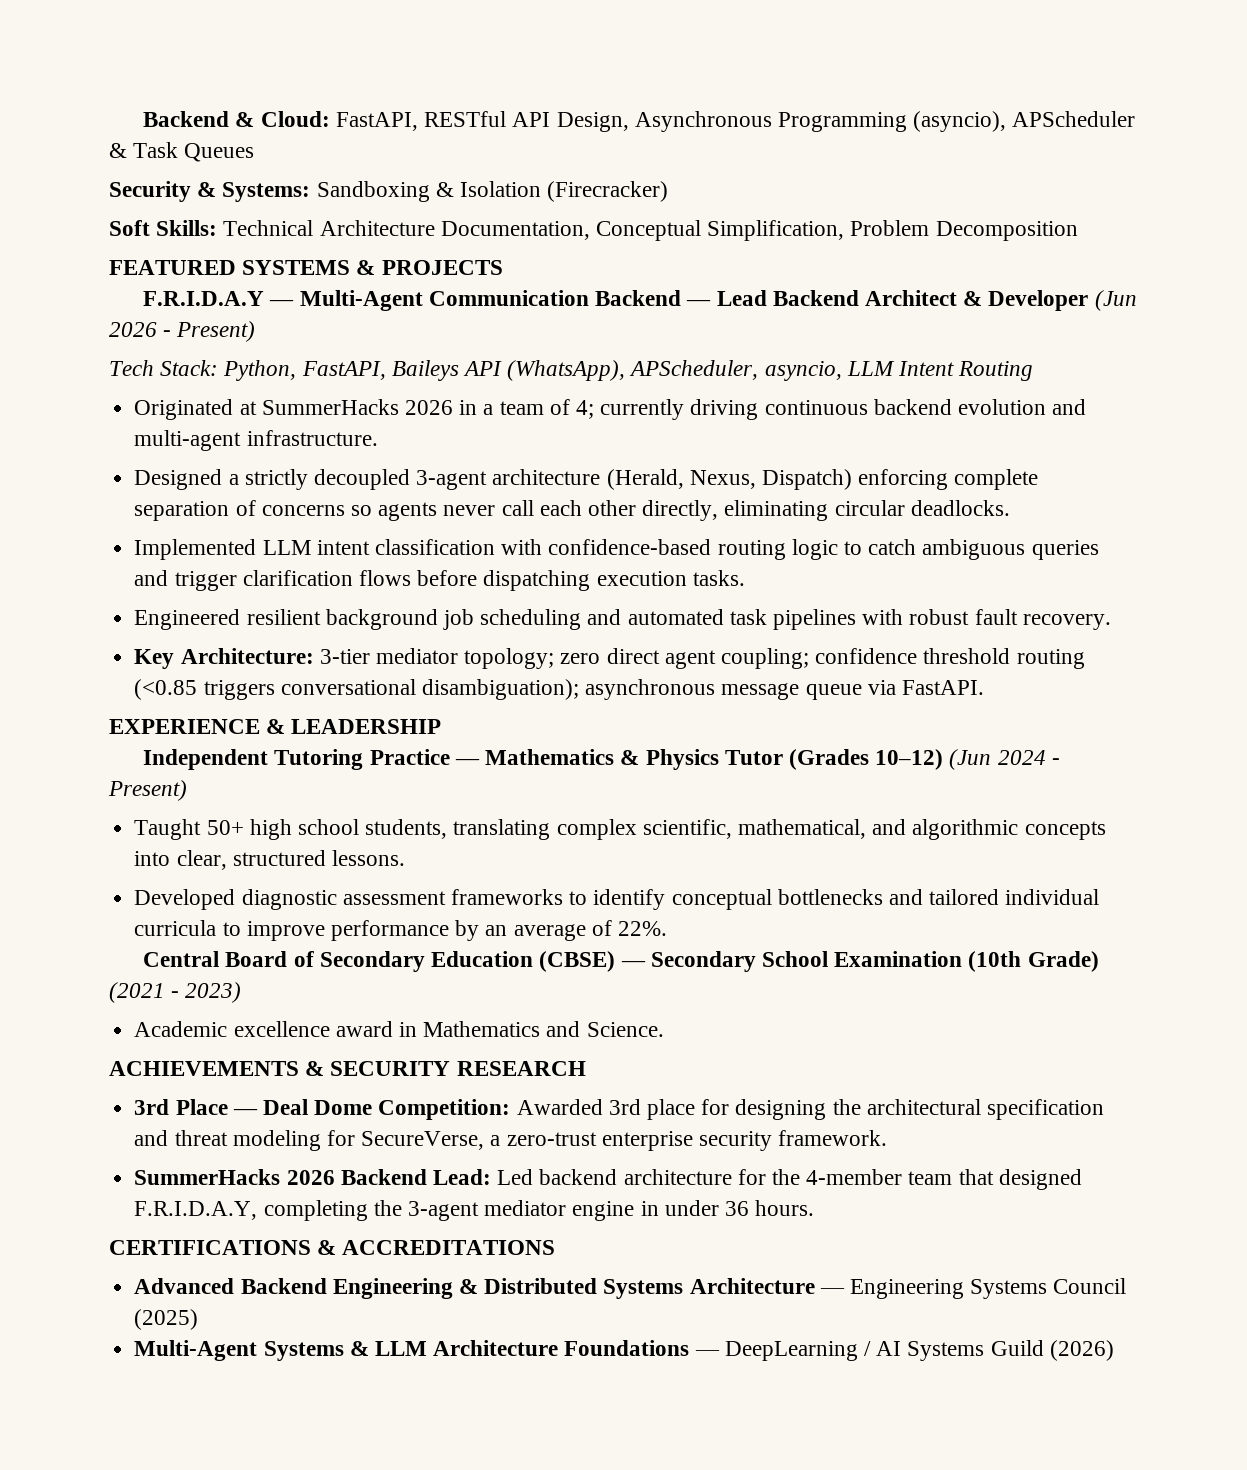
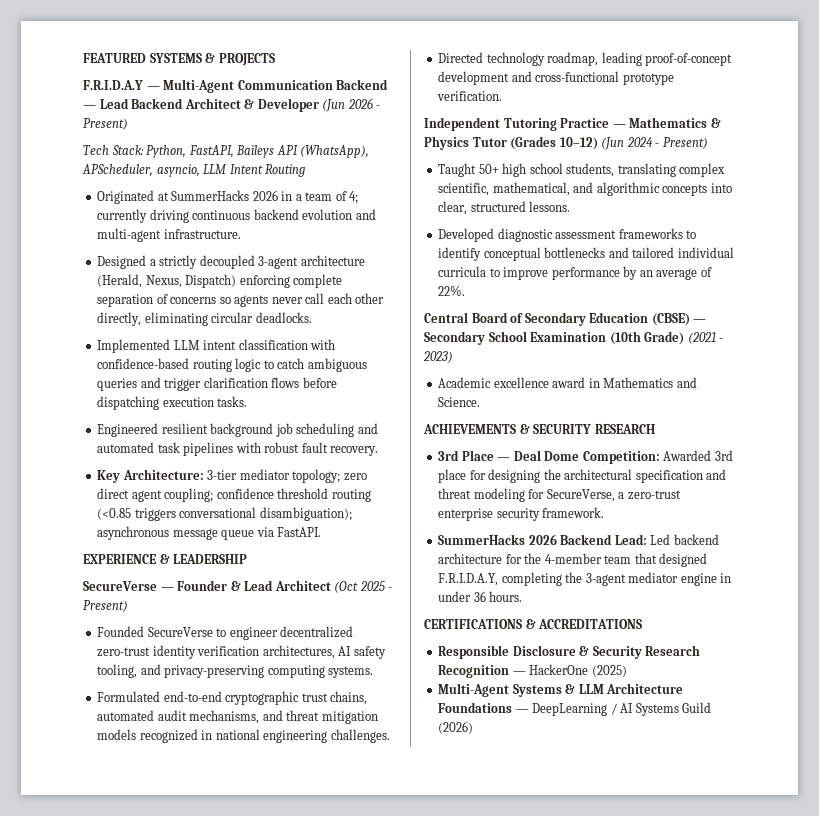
[143,111,1136,132] [109,142,255,162] [109,181,669,202] [109,220,1078,241] Backend & Cloud: FastAPI, RESTful API Design, Asynchronous Programming (asyncio), APScheduler & Task Queues // Security & Systems: Sandboxing & Isolation (Firecracker) // Soft Skills: Technical Architecture Documentation, Conceptual Simplification, Problem Decomposition // -> (83, 58) none
(442, 726) none -> [83,580,393,593] [83,600,128,612] [97,626,354,640] [97,645,386,659] [97,664,374,678] [97,691,368,705] [97,710,378,724] [97,729,390,743] [438,52,733,66] [438,71,674,85] [437,91,503,101] // SecureVerse — Founder & Lead Architect (Oct 2025 - Present) // Founded SecureVerse to engineer decentralized zero-trust identity verification architectures, AI safety tooling, and privacy-preserving computing systems. // Formulated end-to-end cryptographic trust chains, automated audit mechanisms, and threat mitigation models recognized in national engineering challenges. // Directed technology roadmap, leading proof-of-concept development and cross-functional prototype verification.
[134,1278,1127,1299] Advanced Backend Engineering & Distributed Systems Architecture — Engineering Systems Council -> [438,645,701,659] [438,664,589,678] Responsible Disclosure & Security Research Recognition — HackerOne

